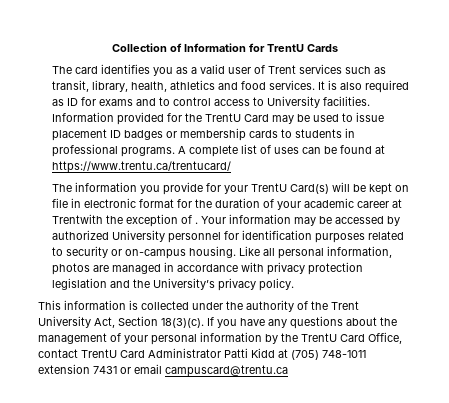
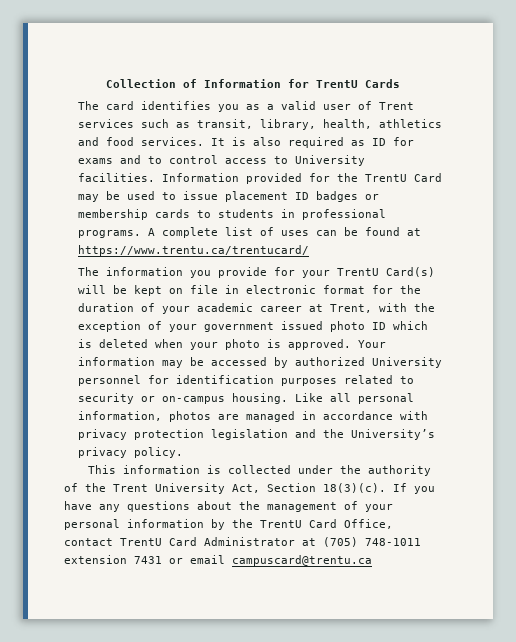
[51,214,103,224] Trentwith -> [329,303,407,313] Trent, with
[194,222,198,224] . -> [168,321,428,332] [77,339,351,350] your government issued photo ID which is deleted when your photo is approved.
[224,348,275,358] Patti Kidd -> (295, 541) none

